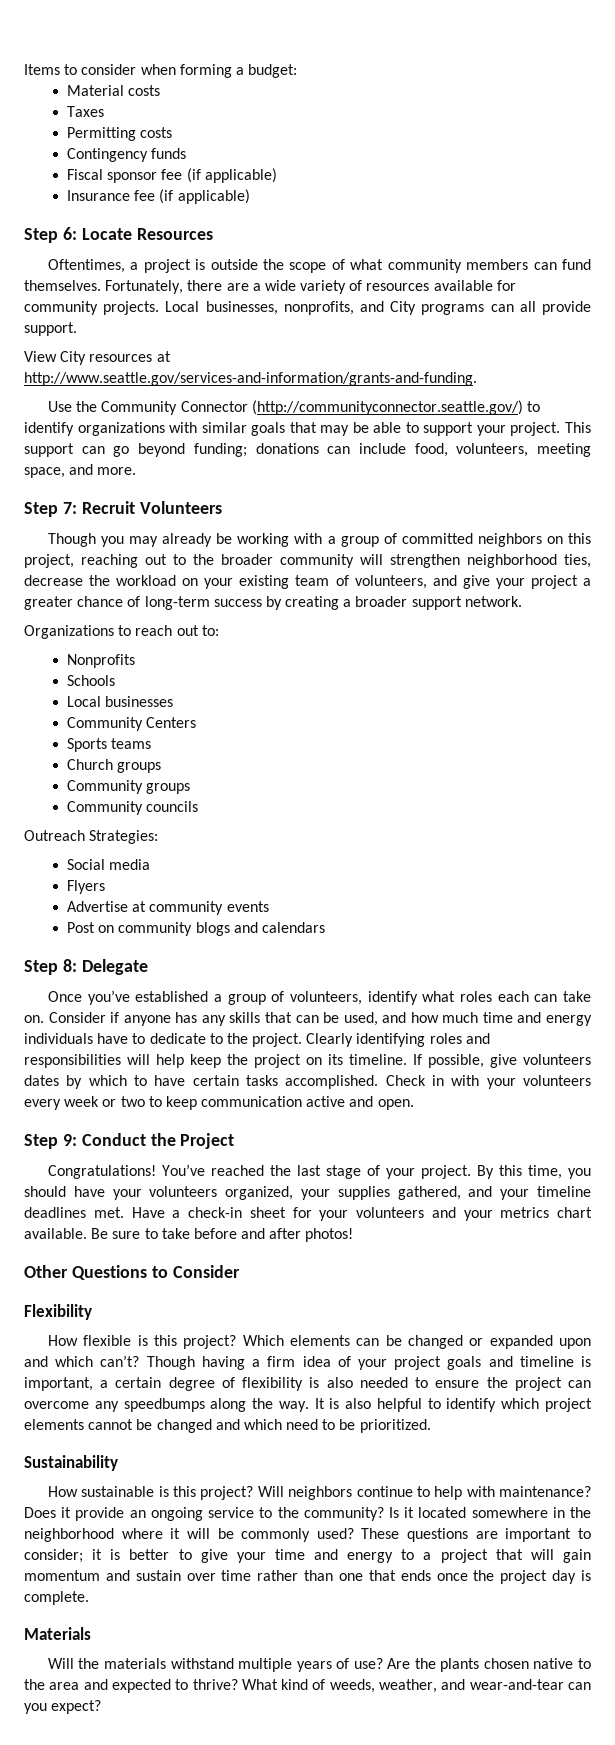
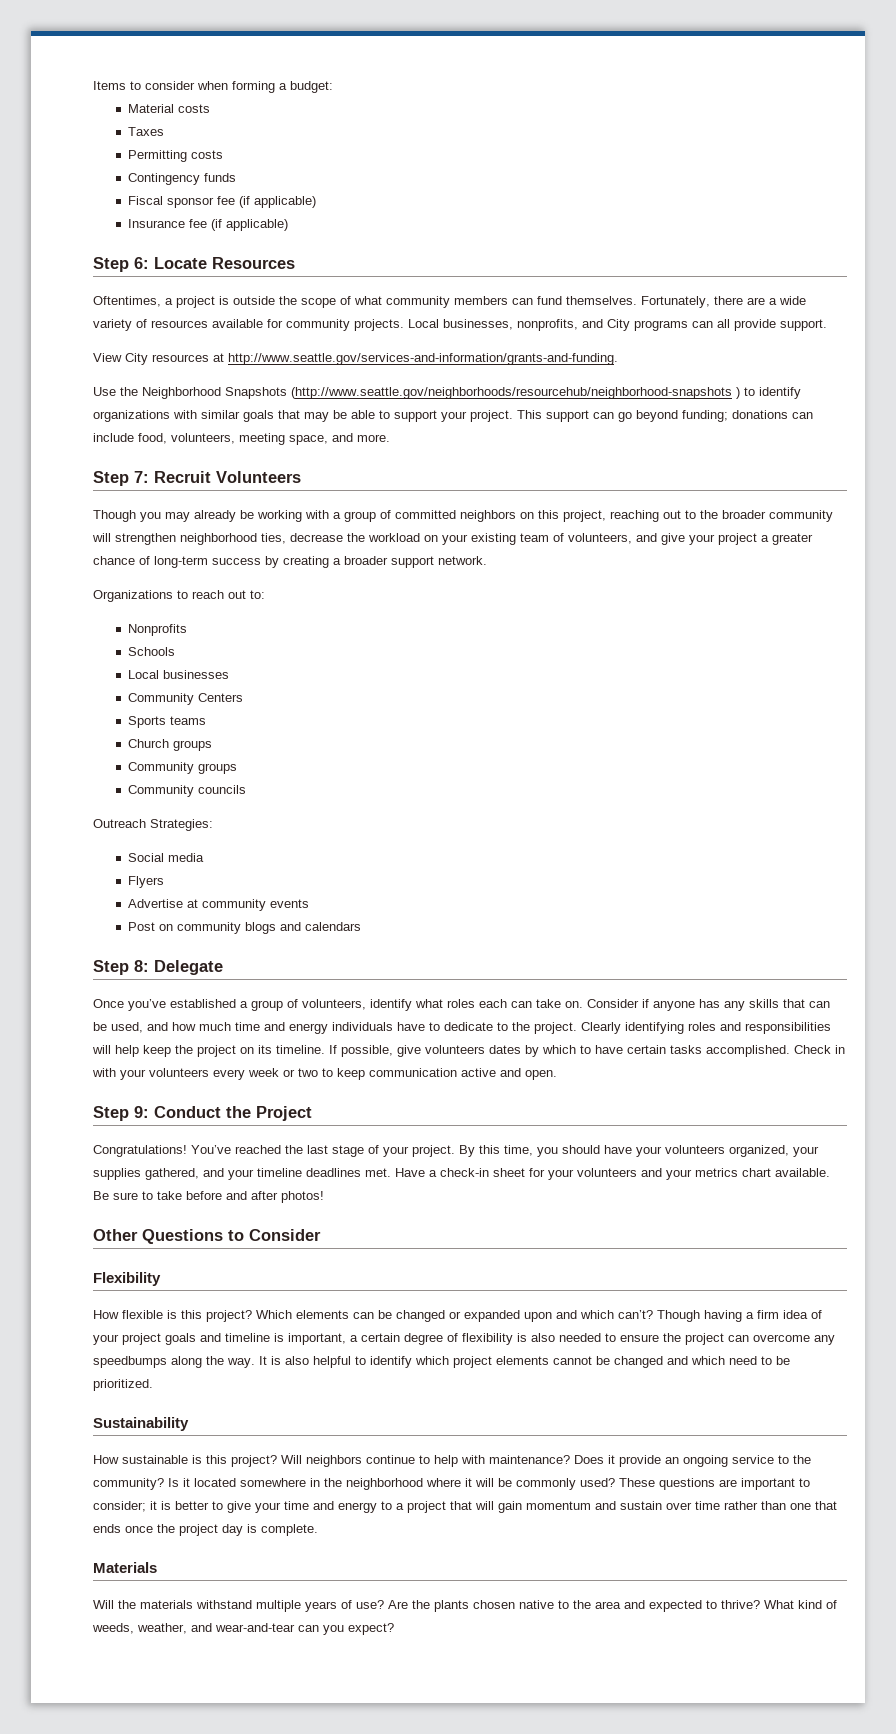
[101,400,523,415] Community Connector (http://communityconnector.seattle.gov/) -> [142,387,740,399] Neighborhood Snapshots (http://www.seattle.gov/neighborhoods/resourcehub/neighborhood-snapshots )

